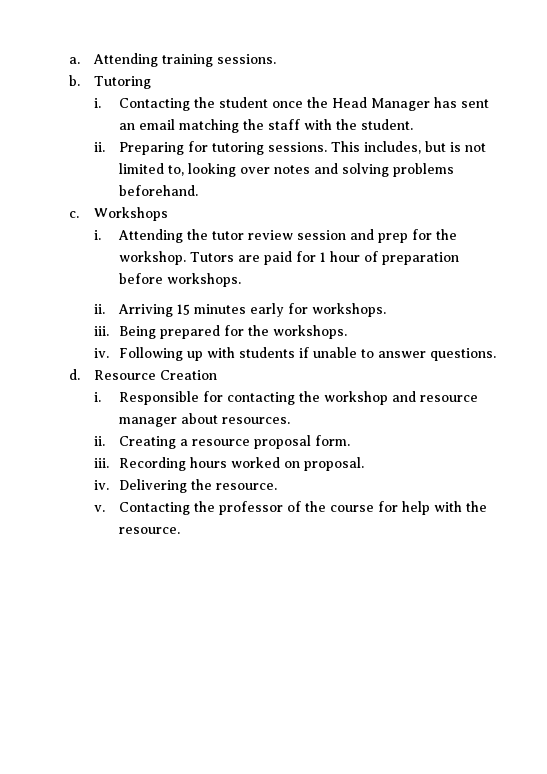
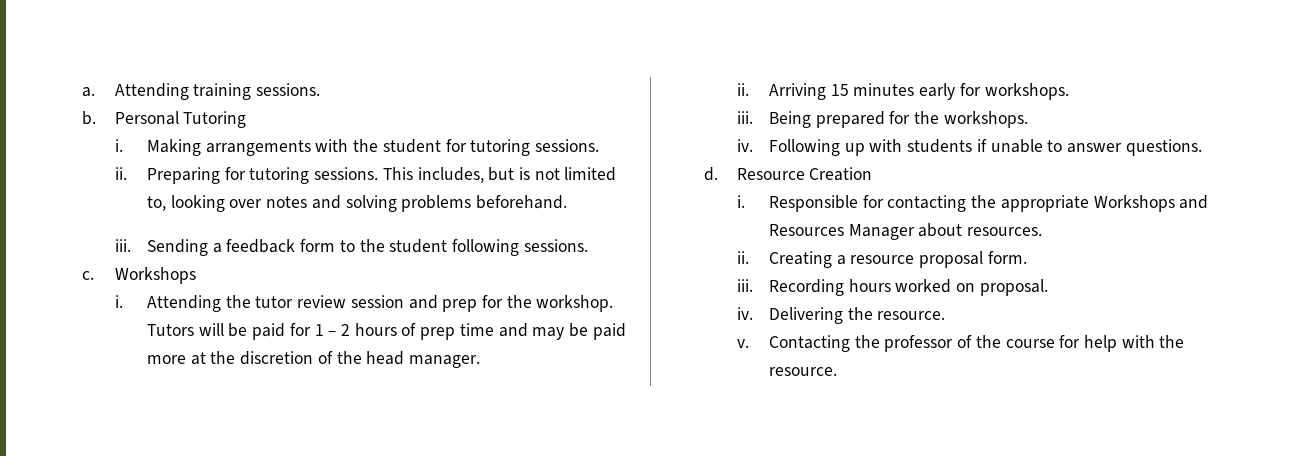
(80, 80) none -> [114,111,179,125] Personal
[118,97,489,111] [118,119,413,133] Contacting the student once the Head Manager has sent an email matching the staff with the student. -> [146,139,599,156] Making arrangements with the student for tutoring sessions.
(198, 190) none -> [114,239,588,256] // iii. Sending a feedback form to the student following sessions.
[237,255,260,262] are -> [198,323,248,337] will be
[329,251,459,265] [118,273,241,287] hour of preparation before workshops. -> [328,323,626,340] [146,351,480,368] – 2 hours of prep time and may be paid more at the discretion of the head manager.
[323,391,478,405] [118,417,177,427] workshop and resource manager -> [1000,195,1209,212] [768,224,915,240] appropriate Workshops and Resources Manager

